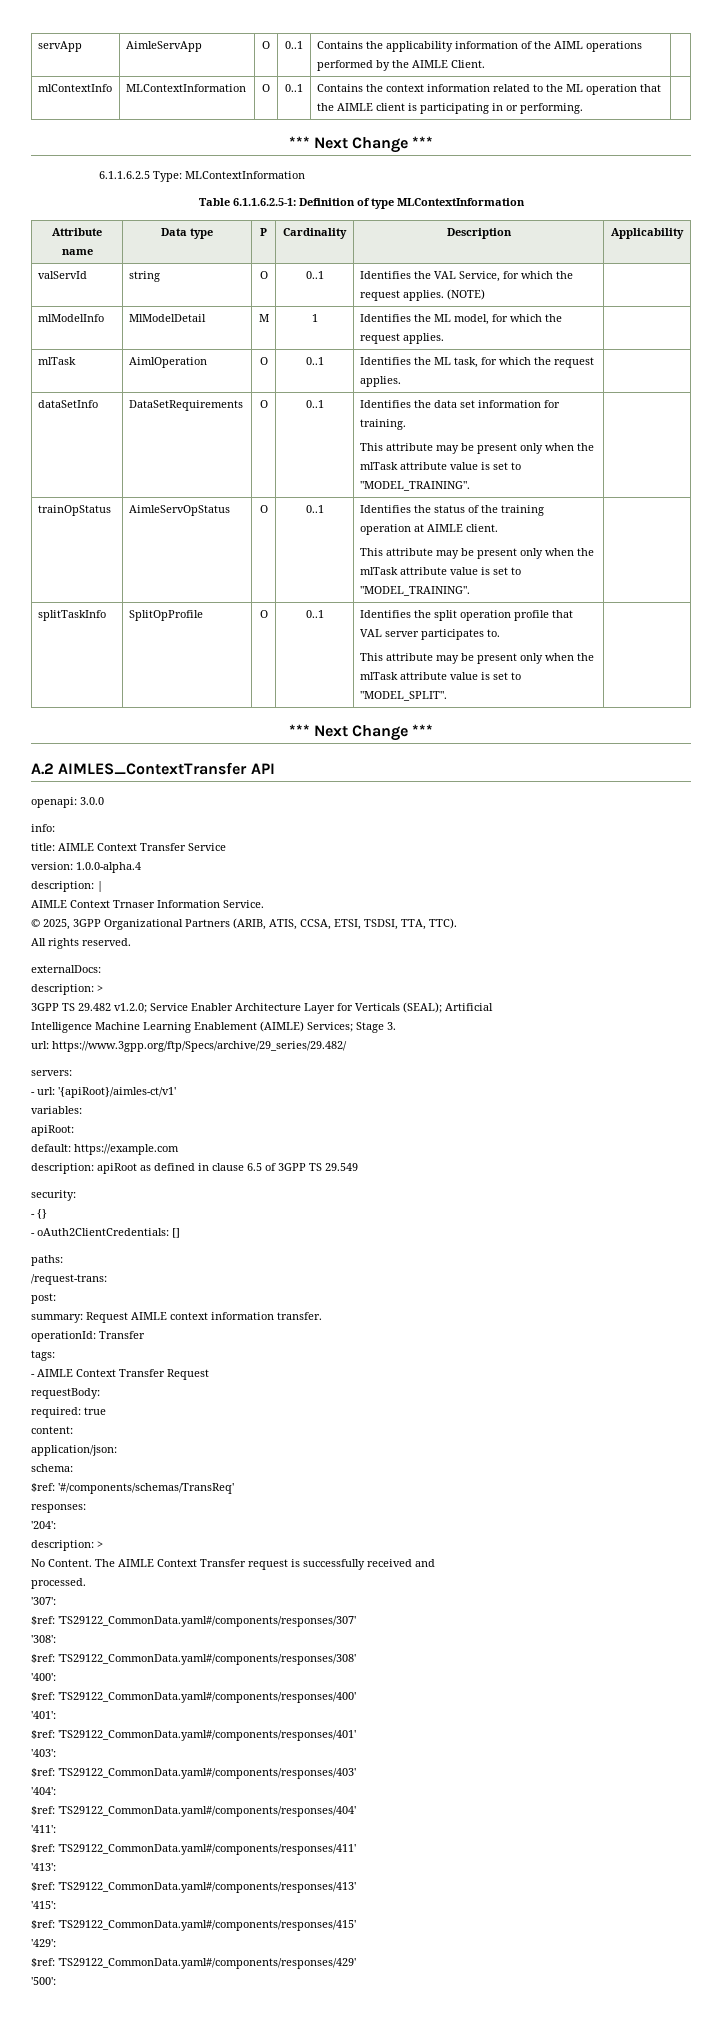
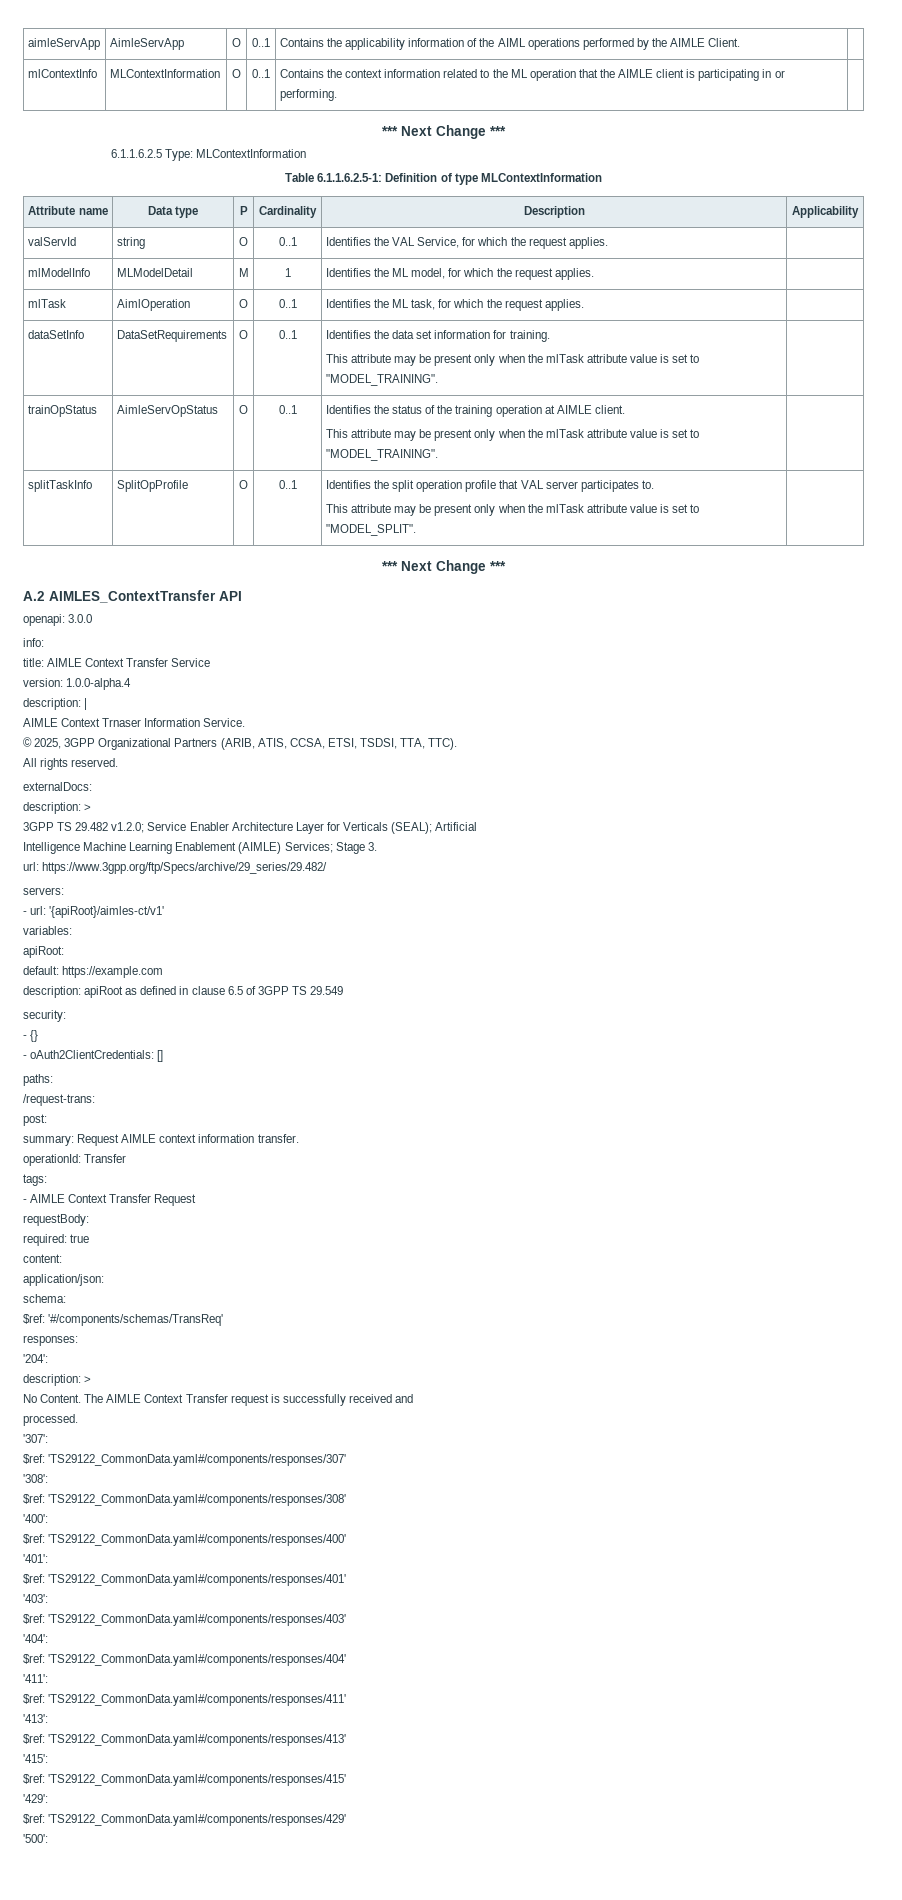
[37,41,82,52] servApp -> [27,38,100,50] aimleServApp
[446,289,485,300] (NOTE) -> (608, 243) none
[128,314,206,322] MlModelDetail -> [116,268,193,277] MLModelDetail

